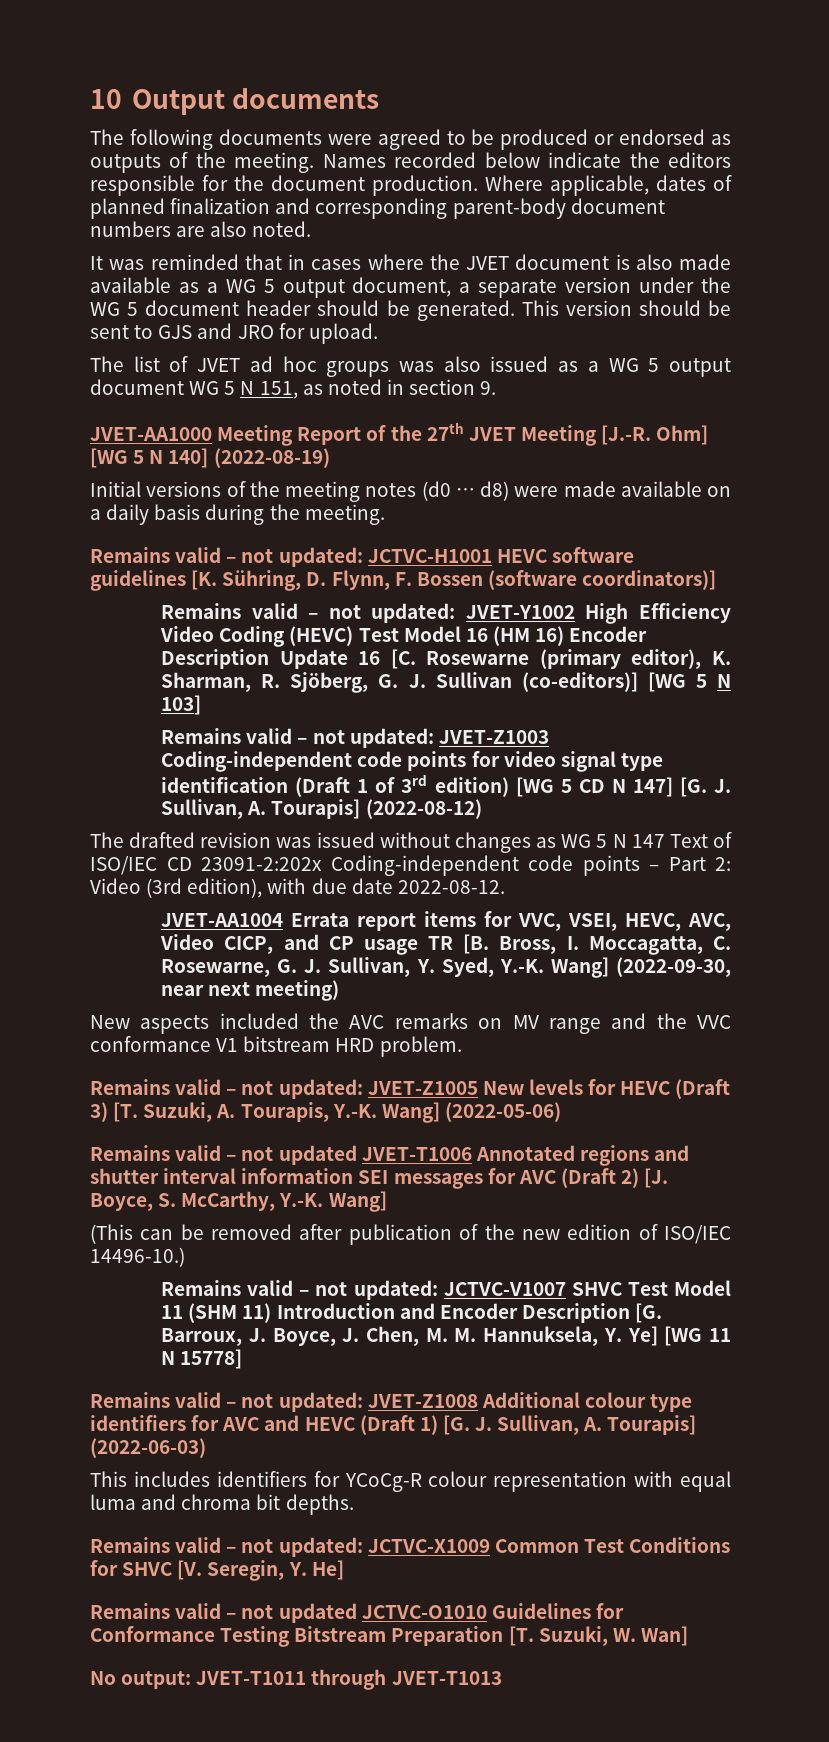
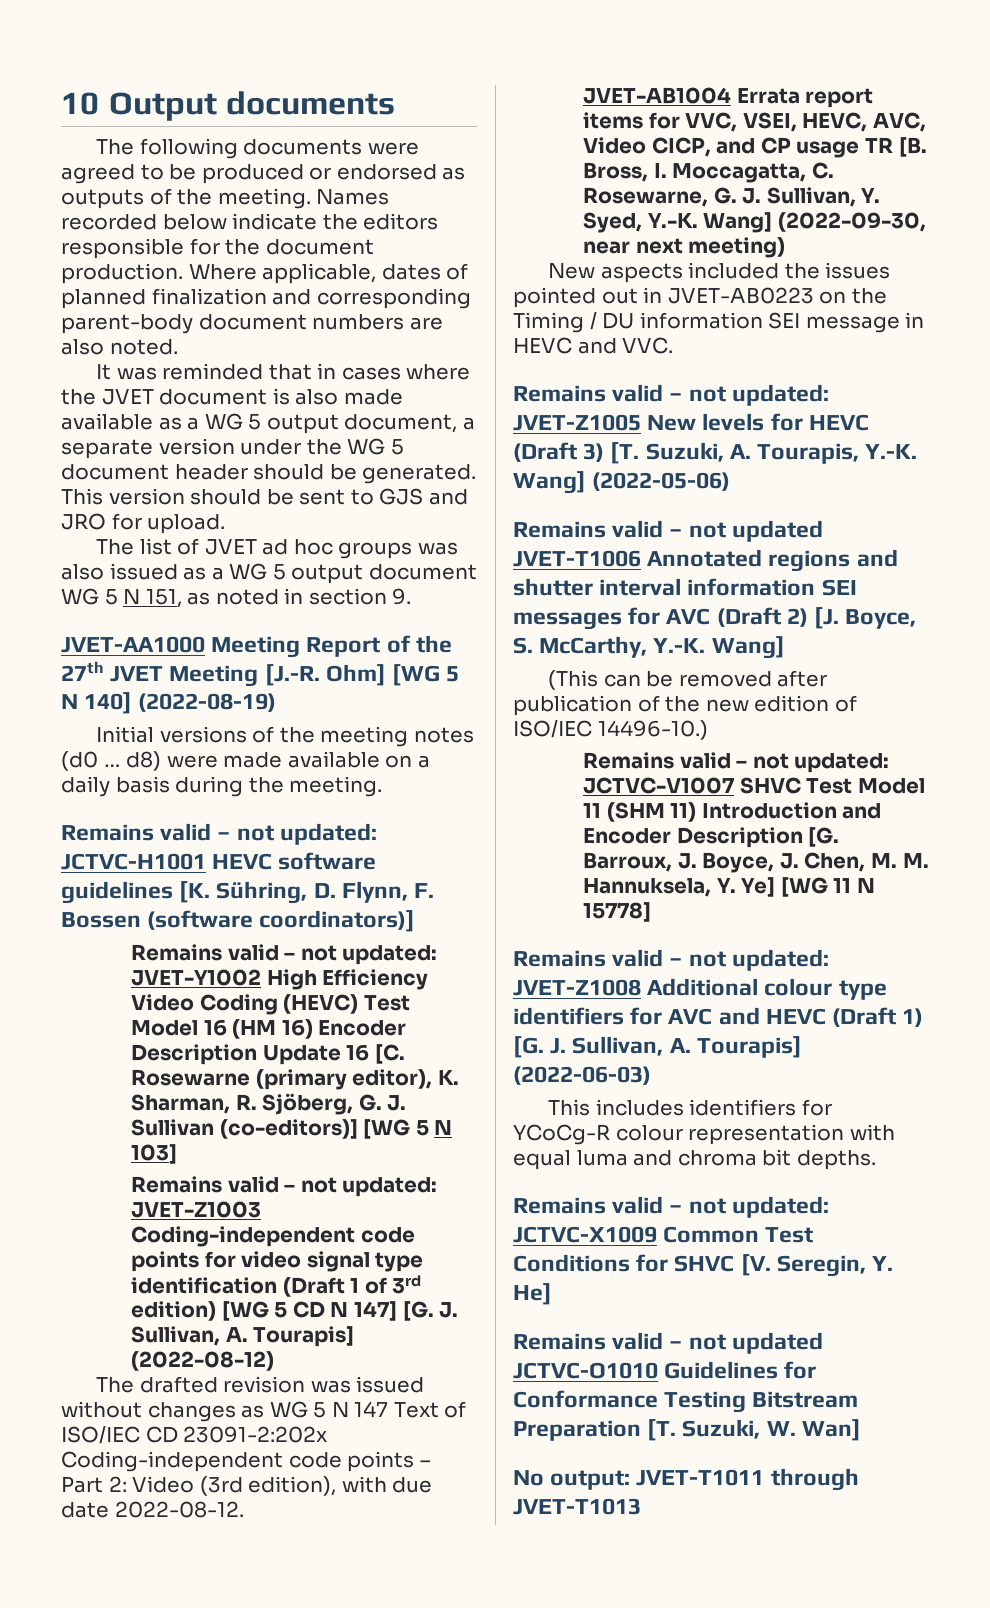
[161,913,284,927] JVET-AA1004 -> [583,87,732,104] JVET-AB1004
[349,1013,731,1034] [90,1036,462,1057] AVC remarks on MV range and the VVC conformance V1 bitstream HRD problem. -> [825,262,891,279] [513,287,887,308] [513,312,925,333] [513,337,674,354] issues pointed out in JVET-AB0223 on the Timing / DU information SEI message in HEVC and VVC.

